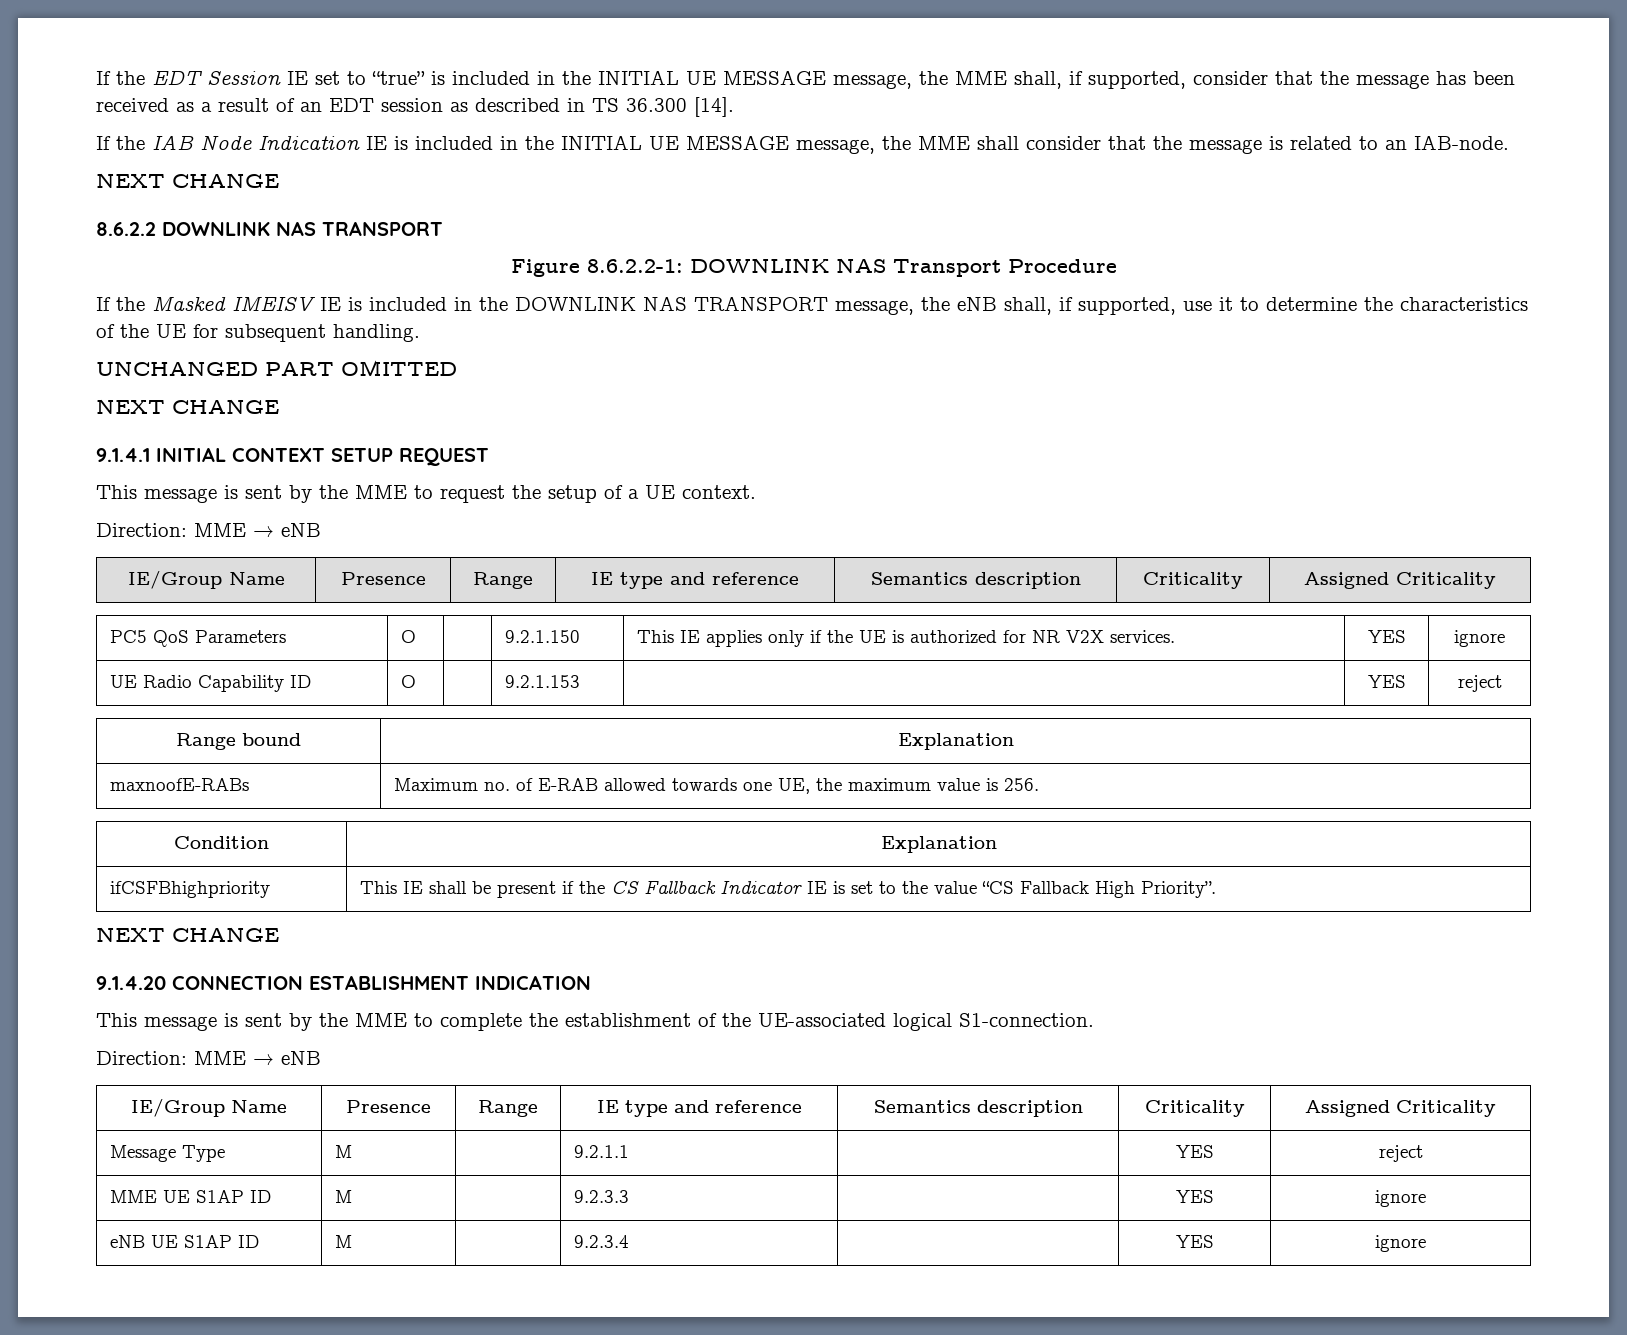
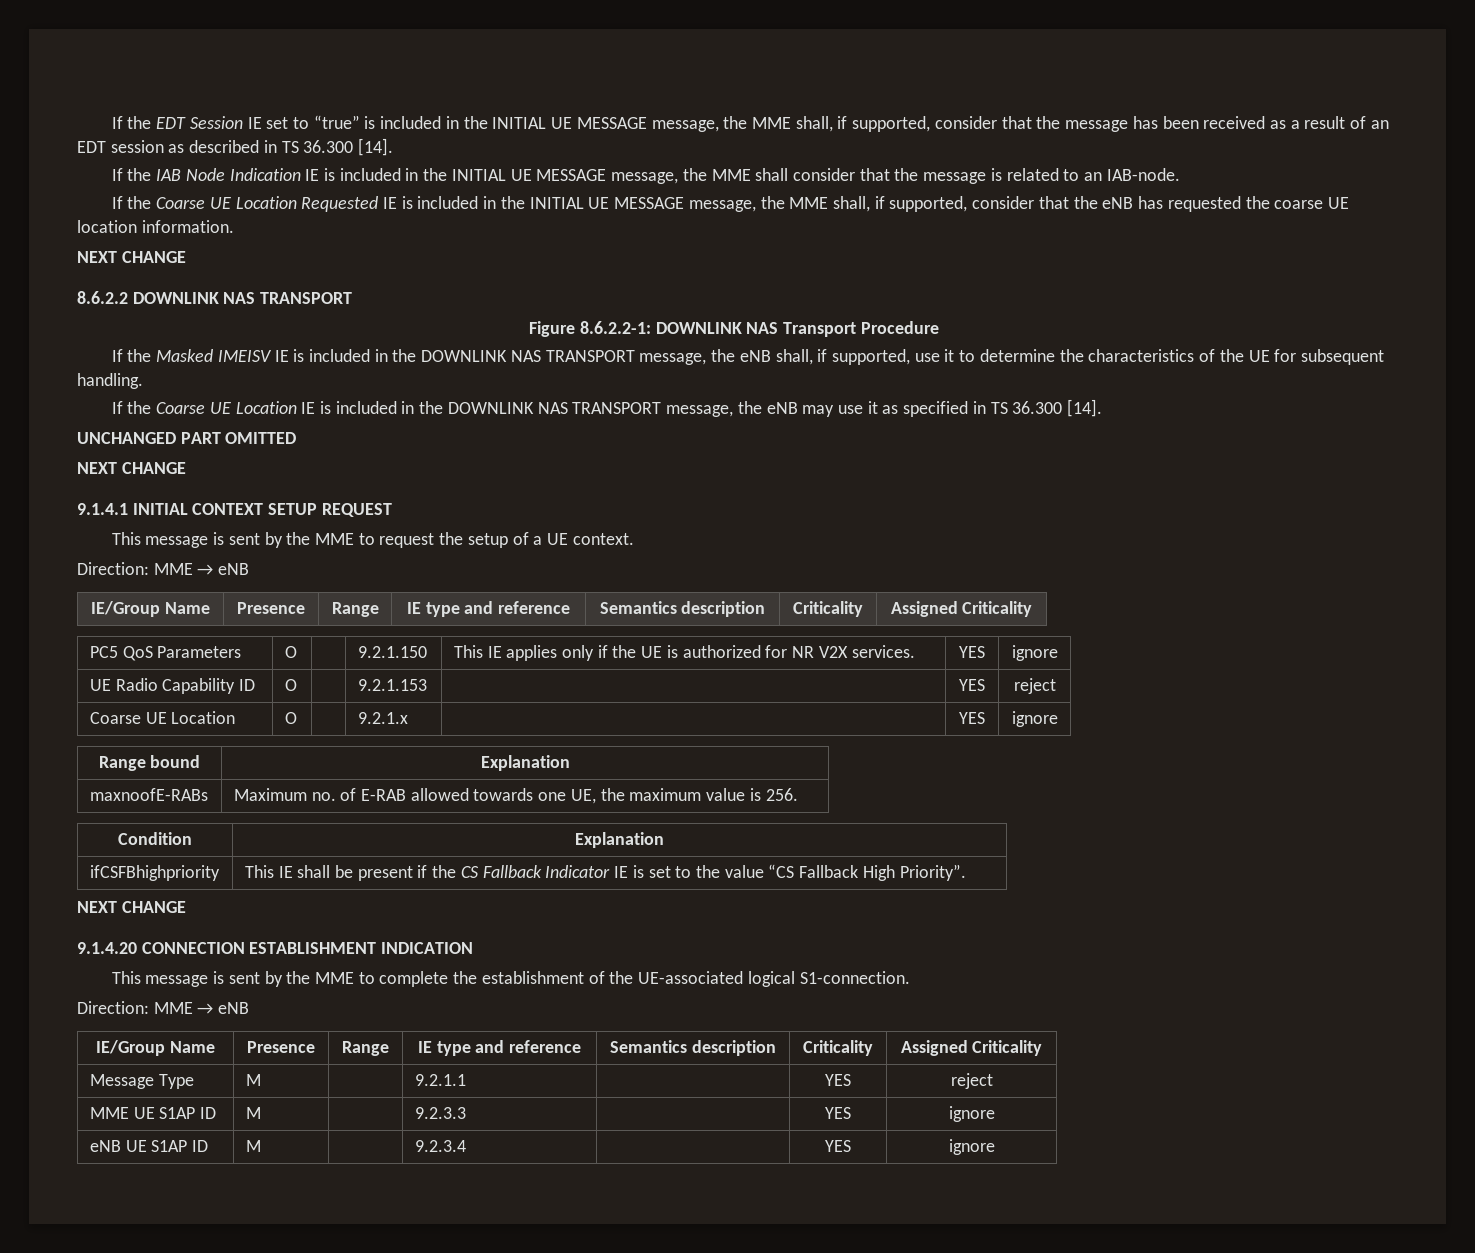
(1509, 142) none -> [111,196,1349,212] [77,220,234,233] // If the Coarse UE Location Requested IE is included in the INITIAL UE MESSAGE message, the MME shall, if supported, consider that the eNB has requested the coarse UE location information.
(420, 333) none -> [111,399,1103,417] // If the Coarse UE Location IE is included in the DOWNLINK NAS TRANSPORT message, the eNB may use it as specified in TS 36.300 [14].
(1502, 683) none -> [89,711,236,724] [284,712,297,724] [357,712,408,724] [959,712,985,724] [1011,711,1058,727] // Coarse UE Location | O | | 9.2.1.x | | YES | ignore

